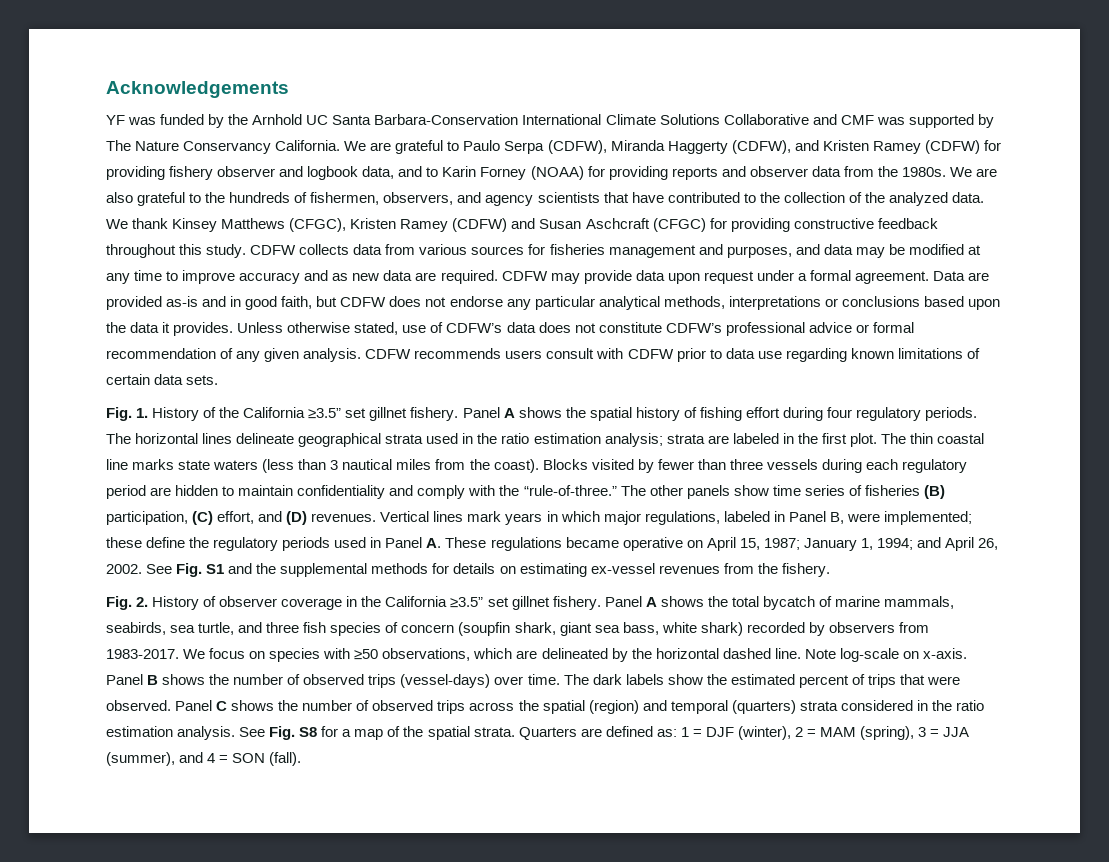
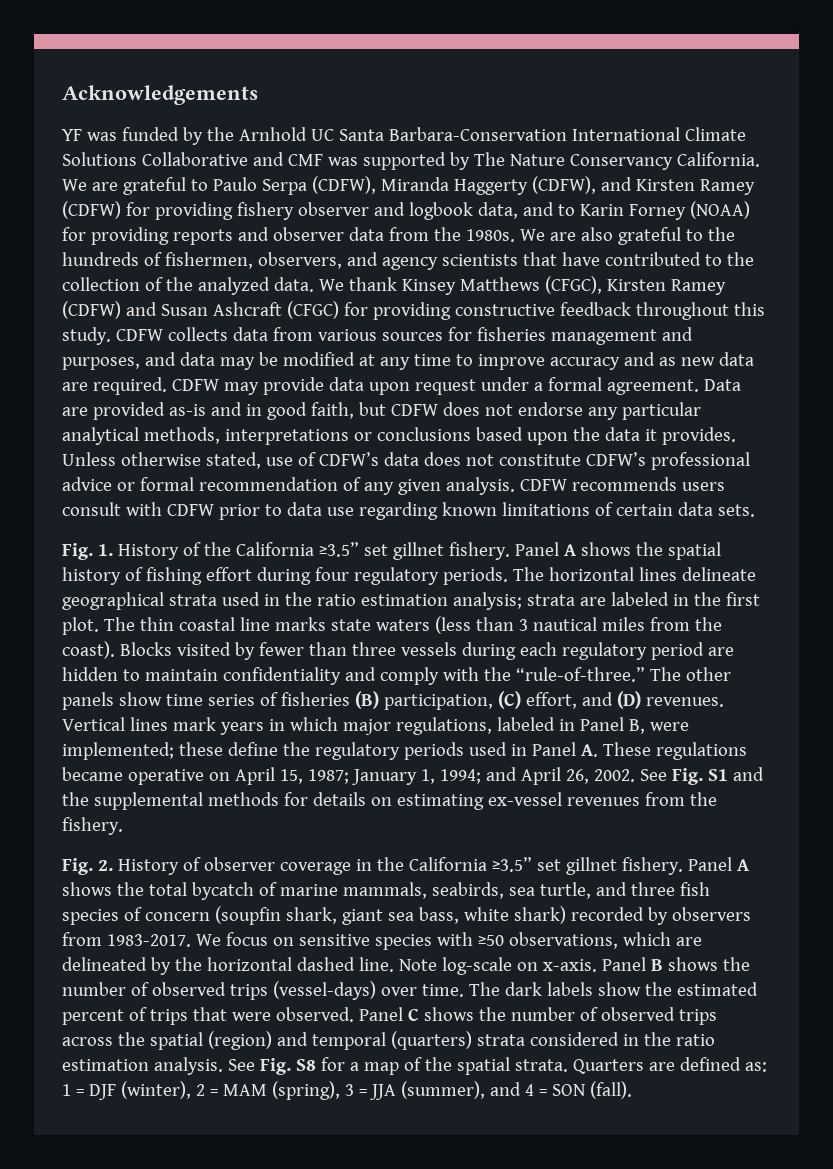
[822,140,869,151] Kristen -> [635,179,695,191] Kirsten
[350,218,397,229] Kristen -> [606,279,666,291] Kirsten
[585,218,650,229] Aschcraft -> [212,302,282,316] Ashcraft
(266, 655) none -> [298,934,370,946] sensitive

